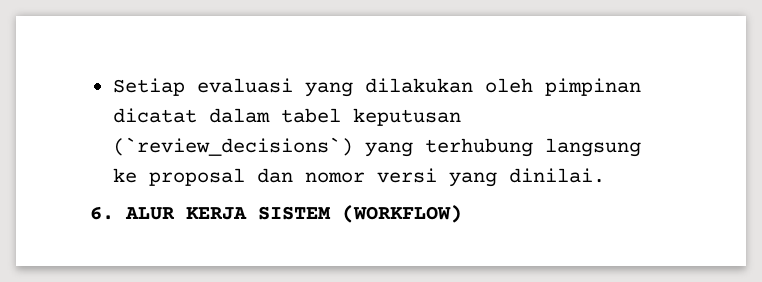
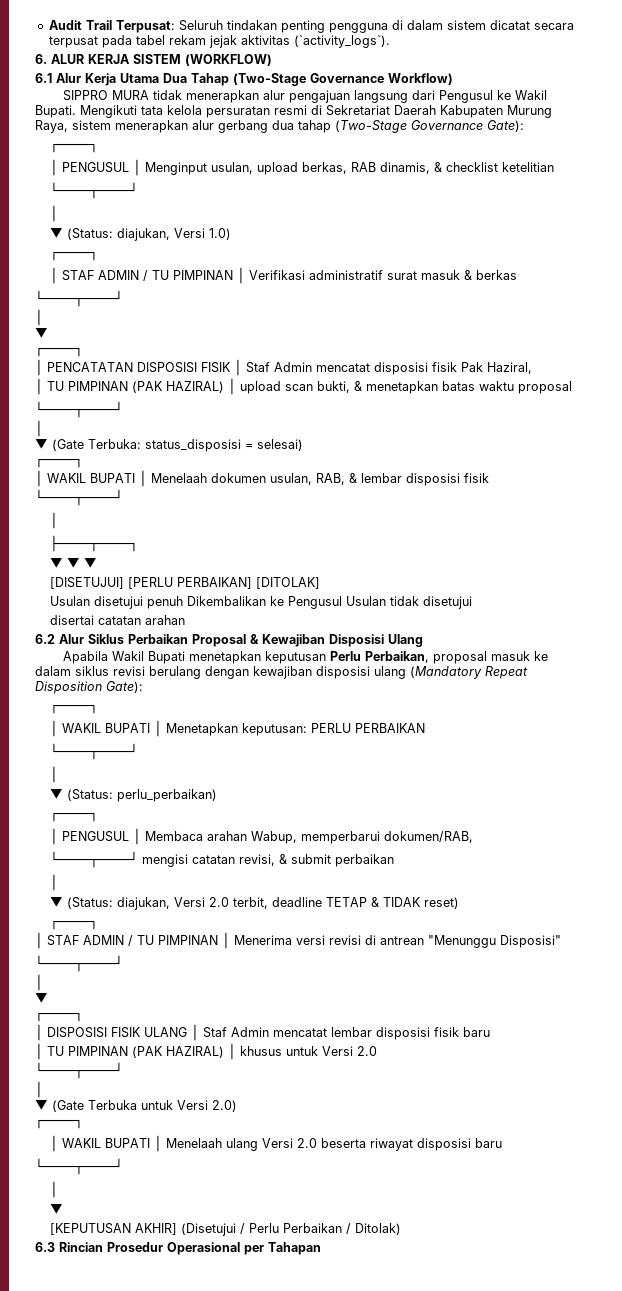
[112,78,641,97] [112,108,461,126] [112,137,641,157] [112,168,605,187] Setiap evaluasi yang dilakukan oleh pimpinan dicatat dalam tabel keputusan (`review_decisions`) yang terhubung langsung ke proposal dan nomor versi yang dinilai. -> [48,20,574,33] [48,35,390,48] Audit Trail Terpusat: Seluruh tindakan penting pengguna di dalam sistem dicatat secara terpusat pada tabel rekam jejak aktivitas (`activity_logs`).
(462, 214) none -> [35,73,453,86] [62,90,547,103] [35,105,552,118] [35,120,524,133] [50,143,99,153] [50,159,555,176] [50,182,139,199] [50,205,59,222] [50,228,232,241] [50,251,99,261] [50,267,518,284] [35,290,123,307] [35,309,43,326] [35,328,48,338] [35,347,83,357] [35,359,532,376] [35,378,572,395] [35,401,123,418] [35,420,43,437] [35,439,303,452] [35,458,83,468] [35,470,489,487] [35,489,123,506] [50,512,59,529] [50,535,139,552] [50,558,98,568] [50,577,321,589] [50,596,473,609] [50,615,186,625] [35,634,423,647] [62,651,548,664] [35,666,528,679] [35,681,143,694] [50,704,99,714] [50,720,426,737] [50,743,139,760] [50,766,59,783] [50,789,218,802] [50,812,99,822] [50,828,474,845] [50,851,395,868] [50,874,59,891] [50,897,460,910] [50,920,99,930] [35,932,561,949] [35,955,123,972] [35,974,43,991] [35,993,48,1003] [35,1012,83,1022] [35,1024,490,1041] [35,1043,377,1060] [35,1062,123,1079] [35,1081,43,1098] [35,1100,237,1112] [35,1119,83,1129] [50,1135,503,1152] [35,1158,123,1175] [50,1181,59,1198] [50,1204,64,1214] [50,1223,402,1236] [35,1242,321,1255] // 6.1 Alur Kerja Utama Dua Tahap (Two-Stage Governance Workflow) // SIPPRO MURA tidak menerapkan alur pengajuan langsung dari Pengusul ke Wakil Bupati. Mengikuti tata kelola persuratan resmi di Sekretariat Daerah Kabupaten Murung Raya, sistem menerapkan alur gerbang dua tahap (Two-Stage Governance Gate): // ┌────┐ // │ PENGUSUL │ Menginput usulan, upload berkas, RAB dinamis, & checklist ketelitian // └────┬────┘ // │ // ▼ (Status: diajukan, Versi 1.0) // ┌────┐ // │ STAF ADMIN / TU PIMPINAN │ Verifikasi administratif surat masuk & berkas // └────┬────┘ // │ // ▼ // ┌────┐ // │ PENCATATAN DISPOSISI FISIK │ Staf Admin mencatat disposisi fisik Pak Haziral, // │ TU PIMPINAN (PAK HAZIRAL) │ upload scan bukti, & menetapkan batas waktu proposal // └────┬────┘ // │ // ▼ (Gate Terbuka: status_disposisi = selesai) // ┌────┐ // │ WAKIL BUPATI │ Menelaah dokumen usulan, RAB, & lembar disposisi fisik // └────┬────┘ // │ // ├────┬────┐ // ▼ ▼ ▼ // [DISETUJUI] [PERLU PERBAIKAN] [DITOLAK] // Usulan disetujui penuh Dikembalikan ke Pengusul Usulan tidak disetujui // disertai catatan arahan // 6.2 Alur Siklus Perbaikan Proposal & Kewajiban Disposisi Ulang // Apabila Wakil Bupati menetapkan keputusan Perlu Perbaikan, proposal masuk ke dalam siklus revisi berulang dengan kewajiban disposisi ulang (Mandatory Repeat Disposition Gate): // ┌────┐ // │ WAKIL BUPATI │ Menetapkan keputusan: PERLU PERBAIKAN // └────┬────┘ // │ // ▼ (Status: perlu_perbaikan) // ┌────┐ // │ PENGUSUL │ Membaca arahan Wabup, memperbarui dokumen/RAB, // └────┬────┘ mengisi catatan revisi, & submit perbaikan // │ // ▼ (Status: diajukan, Versi 2.0 terbit, deadline TETAP & TIDAK reset) // ┌────┐ // │ STAF ADMIN / TU PIMPINAN │ Menerima versi revisi di antrean "Menunggu Disposisi" // └────┬────┘ // │ // ▼ // ┌────┐ // │ DISPOSISI FISIK ULANG │ Staf Admin mencatat lembar disposisi fisik baru // │ TU PIMPINAN (PAK HAZIRAL) │ khusus untuk Versi 2.0 // └────┬────┘ // │ // ▼ (Gate Terbuka untuk Versi 2.0) // ┌────┐ // │ WAKIL BUPATI │ Menelaah ulang Versi 2.0 beserta riwayat disposisi baru // └────┬────┘ // │ // ▼ // [KEPUTUSAN AKHIR] (Disetujui / Perlu Perbaikan / Ditolak) // 6.3 Rincian Prosedur Operasional per Tahapan

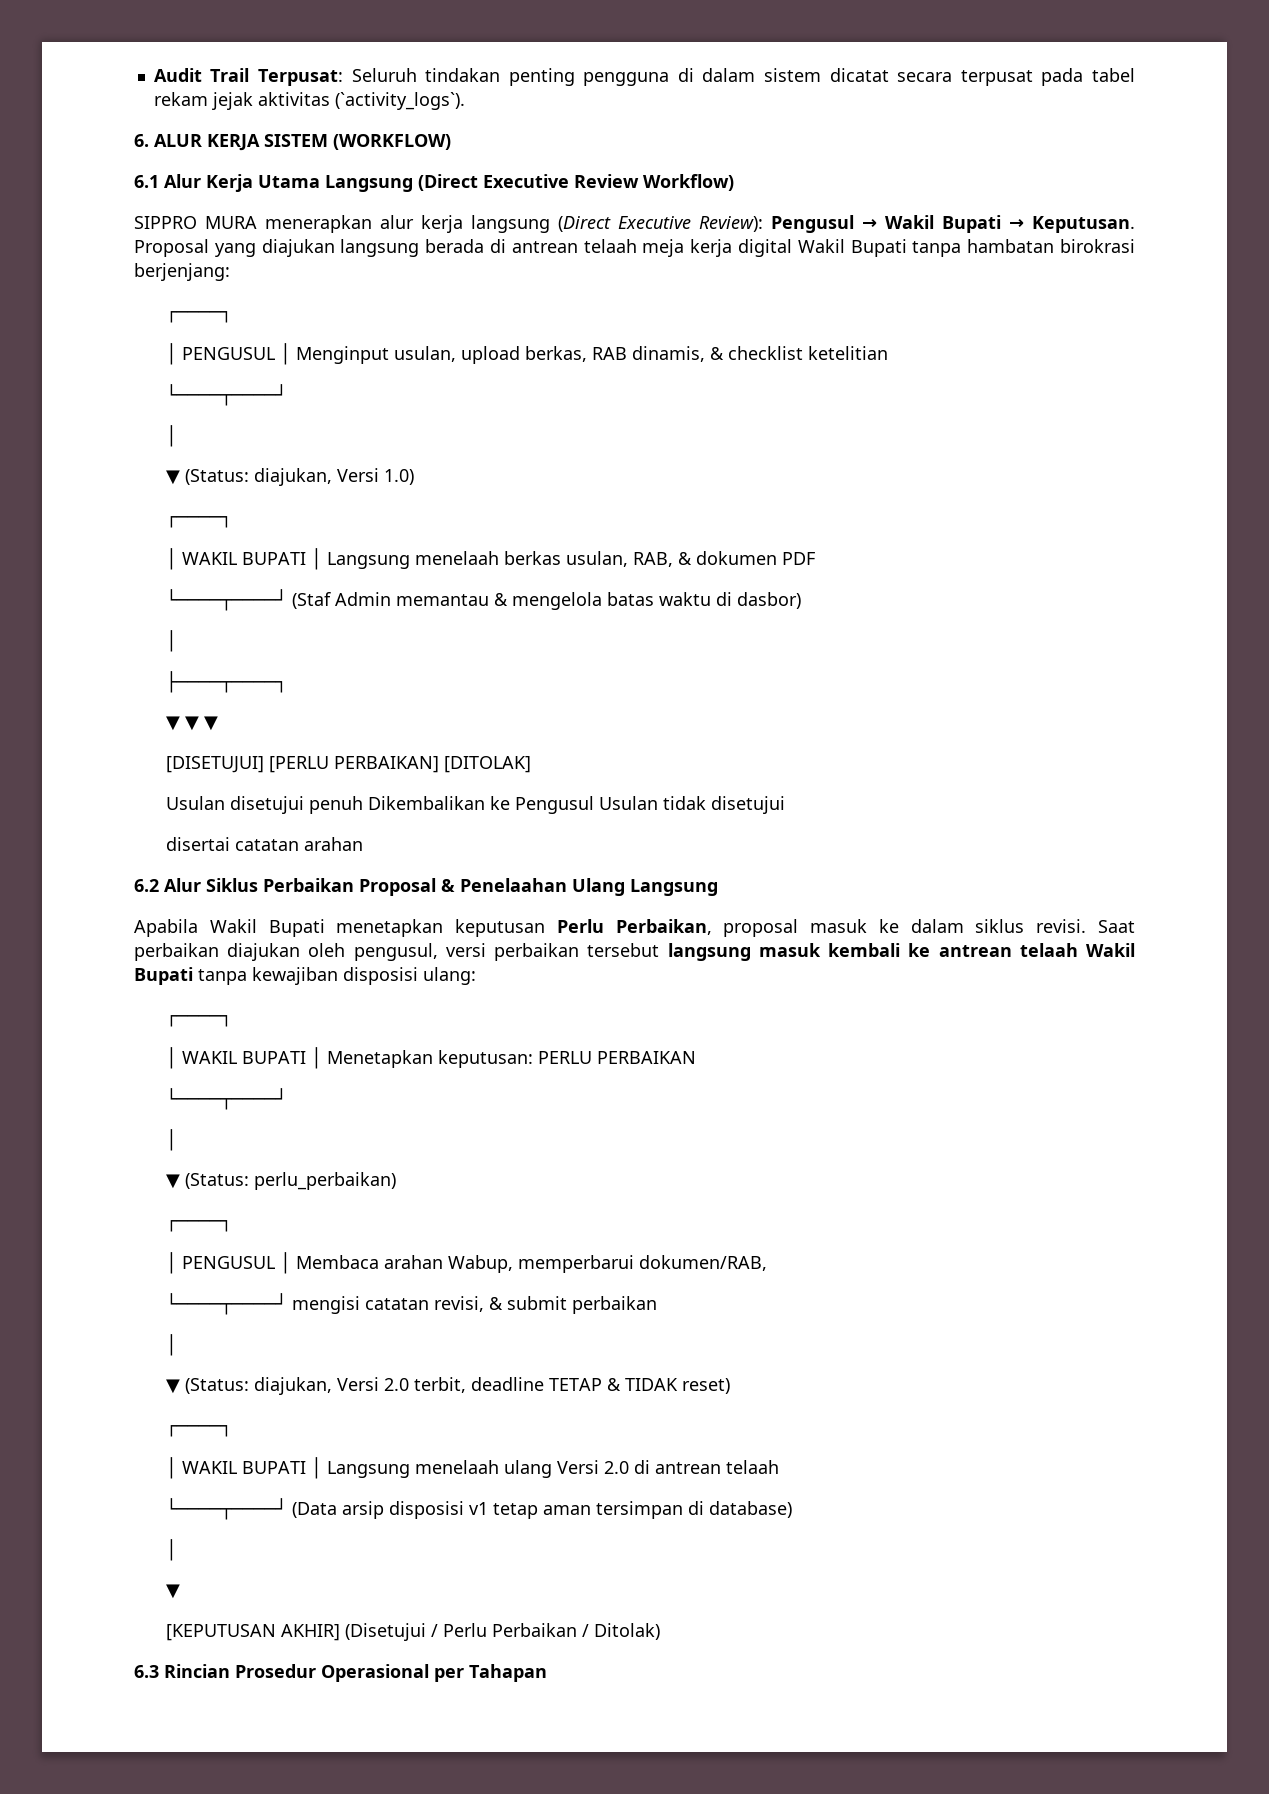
[163,73,384,86] Dua Tahap (Two-Stage Governance -> [325,174,639,192] Langsung (Direct Executive Review
[152,90,547,103] [35,105,552,118] [35,120,524,133] tidak menerapkan alur pengajuan langsung dari Pengusul ke Wakil Bupati. Mengikuti tata kelola persuratan resmi di Sekretariat Daerah Kabupaten Murung Raya, sistem menerapkan alur gerbang dua tahap (Two-Stage Governance Gate): -> [265,215,1135,233] [134,239,1135,257] [134,263,230,281] menerapkan alur kerja langsung (Direct Executive Review): Pengusul → Wakil Bupati → Keputusan. Proposal yang diajukan langsung berada di antrean telaah meja kerja digital Wakil Bupati tanpa hambatan birokrasi berjenjang:
[62,267,518,284] [35,290,123,307] [35,309,43,326] [35,328,48,338] [35,347,83,357] [35,359,532,376] [35,378,572,395] [35,401,123,418] [35,420,43,437] [35,439,303,452] [35,458,83,468] [35,470,489,487] [35,489,123,506] STAF ADMIN / TU PIMPINAN │ Verifikasi administratif surat masuk & berkas // └────┬────┘ // │ // ▼ // ┌────┐ // │ PENCATATAN DISPOSISI FISIK │ Staf Admin mencatat disposisi fisik Pak Haziral, // │ TU PIMPINAN (PAK HAZIRAL) │ upload scan bukti, & menetapkan batas waktu proposal // └────┬────┘ // │ // ▼ (Gate Terbuka: status_disposisi = selesai) // ┌────┐ // │ WAKIL BUPATI │ Menelaah dokumen usulan, RAB, & lembar disposisi fisik // └────┬────┘ -> [181,548,815,570] [165,589,801,611] WAKIL BUPATI │ Langsung menelaah berkas usulan, RAB, & dokumen PDF // └────┬────┘ (Staf Admin memantau & mengelola batas waktu di dasbor)
[262,634,384,647] Kewajiban Disposisi -> [460,878,567,892] Penelaahan
(423, 640) none -> [630,879,718,896] Langsung
[113,666,528,679] [35,681,143,694] revisi berulang dengan kewajiban disposisi ulang (Mandatory Repeat Disposition Gate): -> [1036,919,1135,933] [134,943,1136,961] [134,967,476,985] revisi. Saat perbaikan diajukan oleh pengusul, versi perbaikan tersebut langsung masuk kembali ke antrean telaah Wakil Bupati tanpa kewajiban disposisi ulang:
[35,932,561,949] [35,955,123,972] [35,974,43,991] [35,993,48,1003] [35,1012,83,1022] [35,1024,490,1041] [35,1043,377,1060] [35,1062,123,1079] [35,1081,43,1098] [35,1100,237,1112] [35,1119,83,1129] [50,1135,223,1152] // │ STAF ADMIN / TU PIMPINAN │ Menerima versi revisi di antrean "Menunggu Disposisi" // └────┬────┘ // │ // ▼ // ┌────┐ // │ DISPOSISI FISIK ULANG │ Staf Admin mencatat lembar disposisi fisik baru // │ TU PIMPINAN (PAK HAZIRAL) │ khusus untuk Versi 2.0 // └────┬────┘ // │ // ▼ (Gate Terbuka untuk Versi 2.0) // ┌────┐ // │ WAKIL BUPATI │ Menelaah -> [165,1457,499,1479] // │ WAKIL BUPATI │ Langsung menelaah
[321,1138,503,1151] [35,1158,123,1175] beserta riwayat disposisi baru // └────┬────┘ -> [633,1460,779,1474] [165,1498,792,1520] di antrean telaah // └────┬────┘ (Data arsip disposisi v1 tetap aman tersimpan di database)

